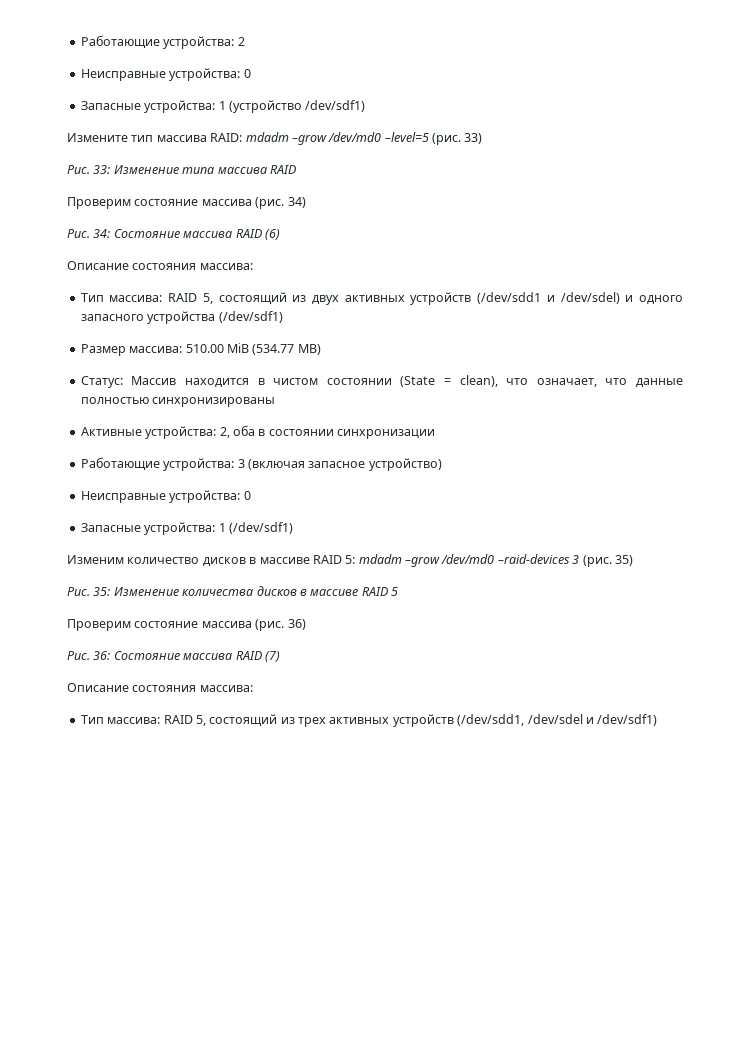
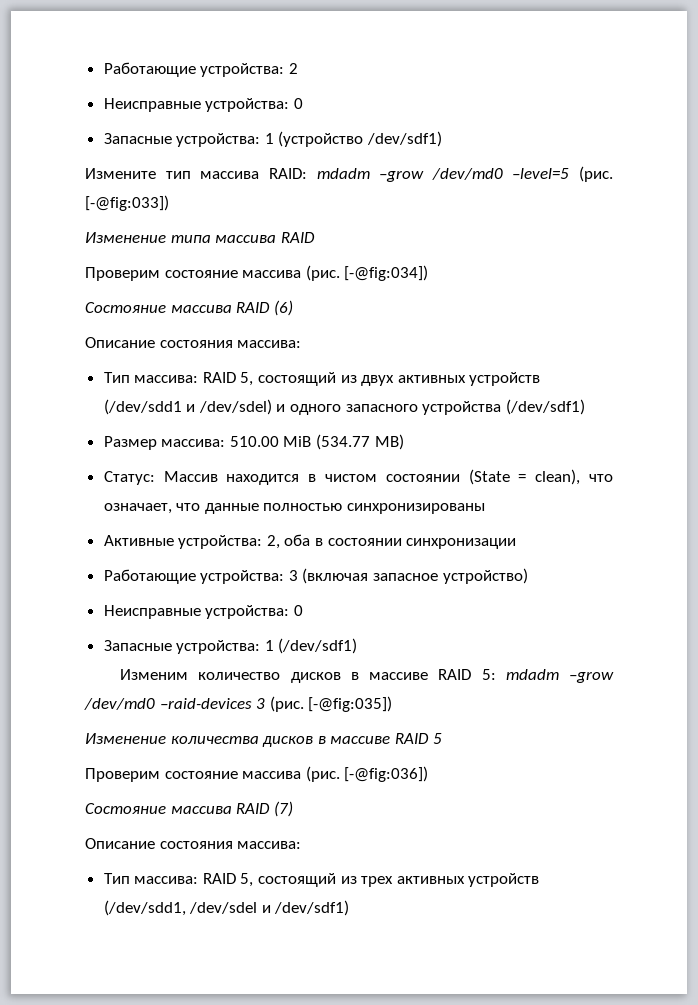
[464,133,483,144] [67,165,111,174] 33) // Рис. 33: -> [85,195,169,211] [-@fig:033]) //
[287,197,306,208] [67,229,111,238] 34) // Рис. 34: -> [344,265,429,281] [-@fig:034]) //
[614,555,633,566] [67,587,111,596] 35) // Рис. 35: -> [308,696,393,712] [-@fig:035]) //
[287,619,306,630] [67,651,111,660] 36) // Рис. 36: -> [344,766,429,782] [-@fig:036]) //

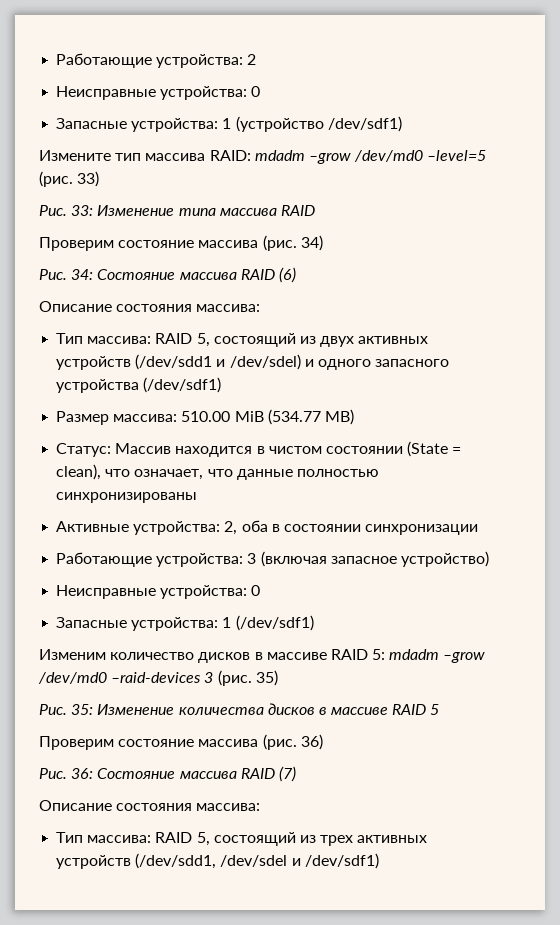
[85,195,169,211] [-@fig:033]) // -> [77,171,100,187] [39,205,94,216] 33) // Рис. 33:
[344,265,429,281] [-@fig:034]) // -> [300,235,323,251] [39,269,94,280] 34) // Рис. 34:
[308,696,393,712] [-@fig:035]) // -> [255,670,278,686] [39,704,94,715] 35) // Рис. 35:
[344,766,429,782] [-@fig:036]) // -> [300,734,323,750] [39,768,94,779] 36) // Рис. 36:

